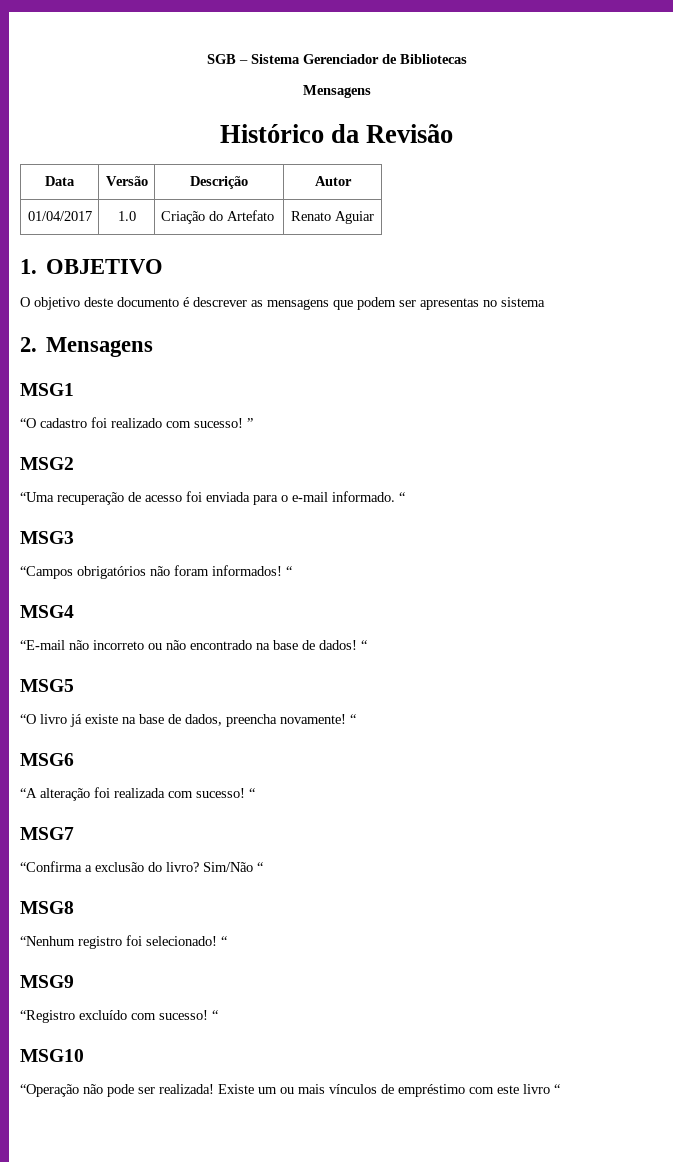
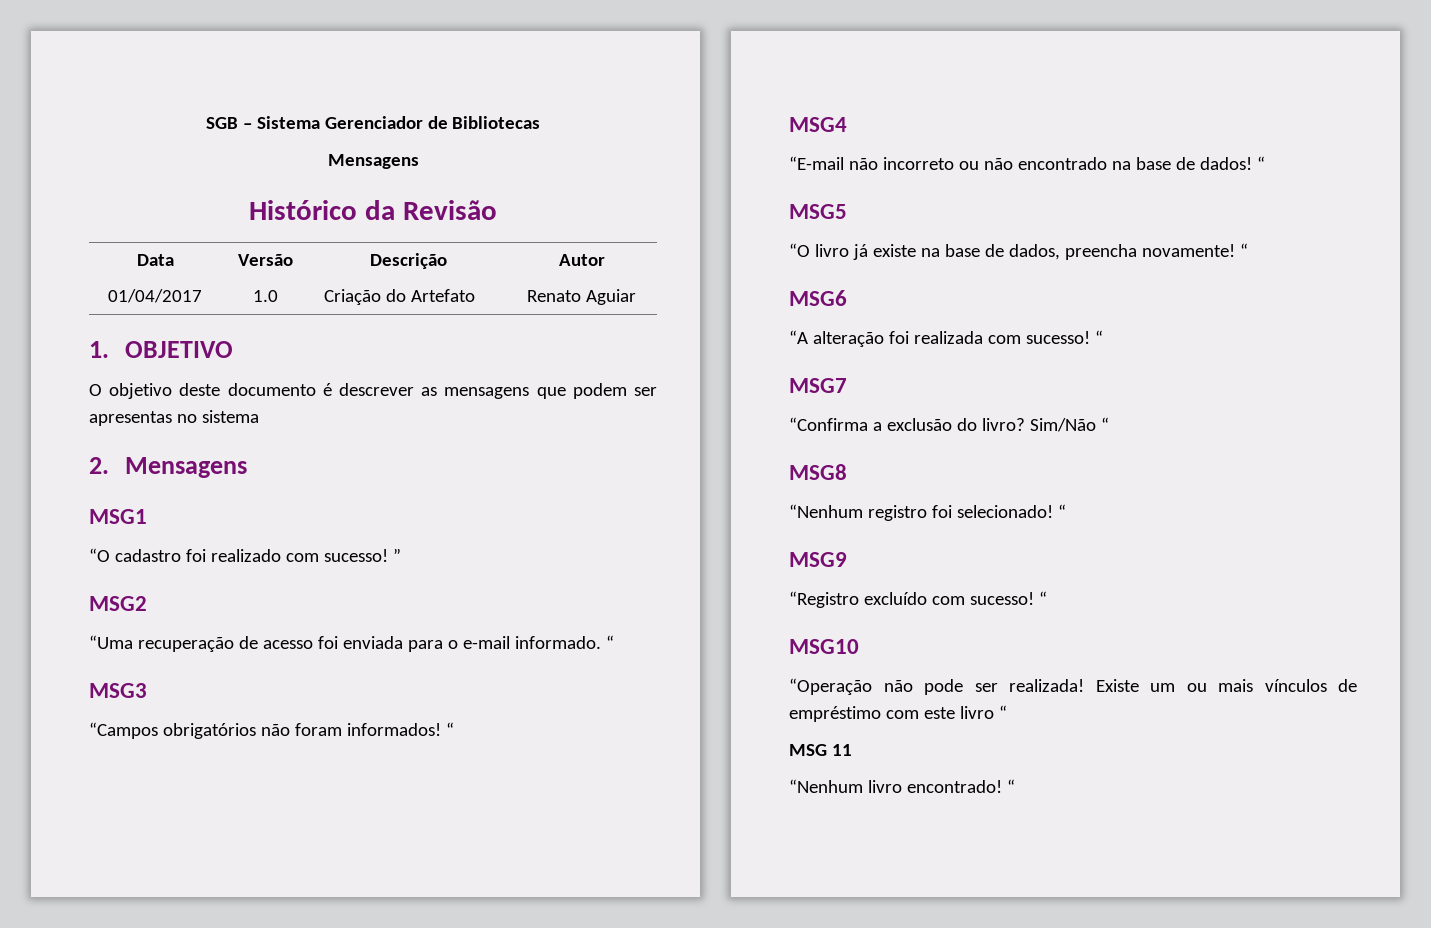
(560, 1089) none -> [789,744,852,756] [789,779,1015,793] // MSG 11 // “Nenhum livro encontrado! “

